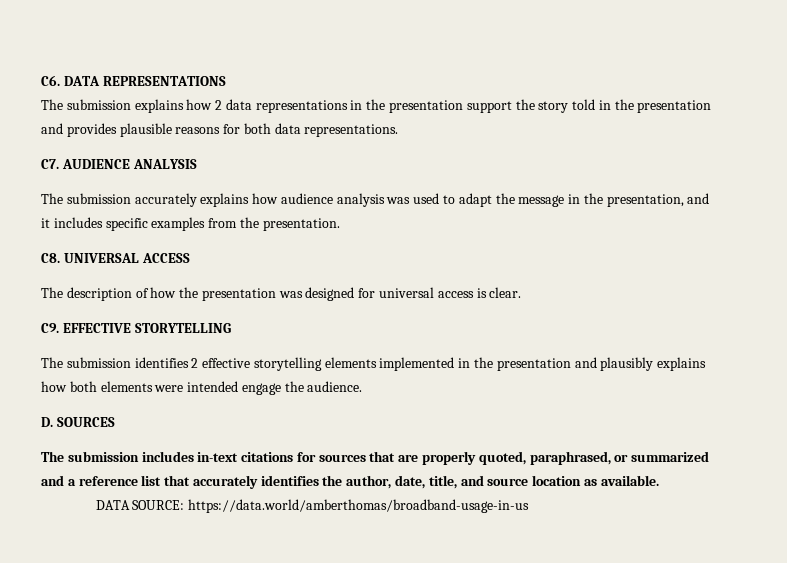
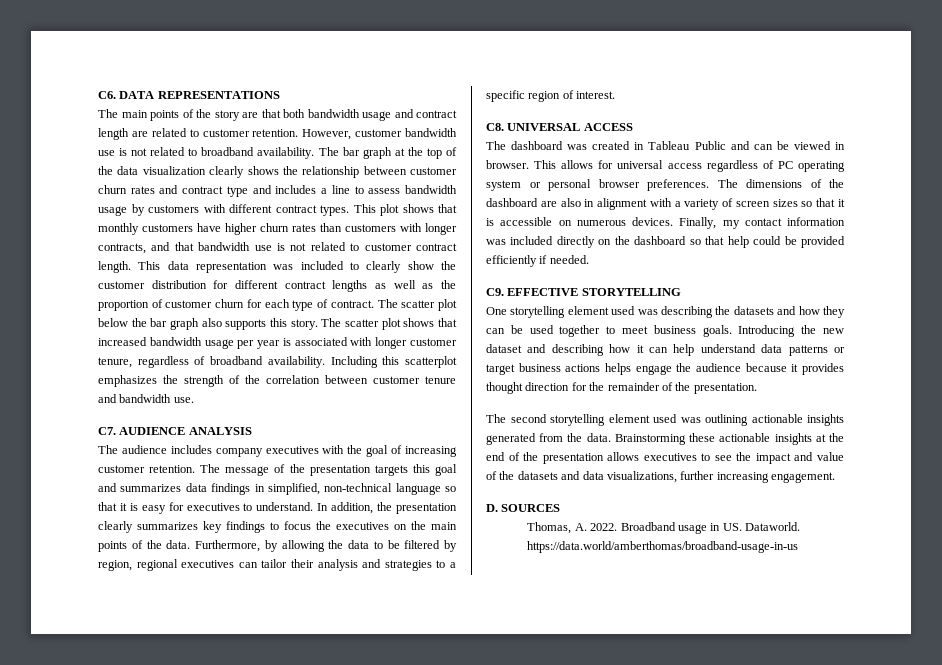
[66,99,712,113] [41,123,399,137] [41,159,197,169] [41,193,710,207] [41,217,340,231] [41,253,190,263] [41,287,522,301] [41,323,231,333] [41,357,707,371] [41,381,363,395] [41,417,115,427] [41,451,710,465] [41,475,659,489] [95,500,185,510] submission explains how 2 data representations in the presentation support the story told in the presentation and provides plausible reasons for both data representations. // C7. AUDIENCE ANALYSIS // The submission accurately explains how audience analysis was used to adapt the message in the presentation, and it includes specific examples from the presentation. // C8. UNIVERSAL ACCESS // The description of how the presentation was designed for universal access is clear. // C9. EFFECTIVE STORYTELLING // The submission identifies 2 effective storytelling elements implemented in the presentation and plausibly explains how both elements were intended engage the audience. // D. SOURCES // The submission includes in-text citations for sources that are properly quoted, paraphrased, or summarized and a reference list that accurately identifies the author, date, title, and source location as available. // DATA SOURCE: -> [121,109,457,121] [98,128,457,140] [98,147,458,159] [98,166,457,178] [98,185,457,197] [98,204,457,216] [98,223,457,235] [98,242,457,254] [98,261,456,273] [98,280,456,292] [98,299,457,311] [98,318,458,330] [98,337,457,349] [98,356,457,368] [98,375,456,387] [98,394,194,403] [98,427,252,435] [98,445,458,457] [98,464,457,476] [98,483,456,495] [98,502,457,514] [98,521,457,533] [98,540,457,552] [98,559,457,571] [486,90,616,102] [486,123,633,131] [486,141,845,150] [486,160,845,172] [486,179,844,191] [486,198,845,210] [486,217,845,229] [486,236,845,248] [486,255,589,267] [486,288,681,296] [486,306,845,318] [486,325,844,337] [486,344,845,356] [486,363,844,375] [486,382,757,394] [486,414,844,426] [486,433,844,445] [486,452,844,464] [486,471,835,483] [486,504,561,512] [527,522,801,534] main points of the story are that both bandwidth usage and contract length are related to customer retention. However, customer bandwidth use is not related to broadband availability. The bar graph at the top of the data visualization clearly shows the relationship between customer churn rates and contract type and includes a line to assess bandwidth usage by customers with different contract types. This plot shows that monthly customers have higher churn rates than customers with longer contracts, and that bandwidth use is not related to customer contract length. This data representation was included to clearly show the customer distribution for different contract lengths as well as the proportion of customer churn for each type of contract. The scatter plot below the bar graph also supports this story. The scatter plot shows that increased bandwidth usage per year is associated with longer customer tenure, regardless of broadband availability. Including this scatterplot emphasizes the strength of the correlation between customer tenure and bandwidth use. // C7. AUDIENCE ANALYSIS // The audience includes company executives with the goal of increasing customer retention. The message of the presentation targets this goal and summarizes data findings in simplified, non-technical language so that it is easy for executives to understand. In addition, the presentation clearly summarizes key findings to focus the executives on the main points of the data. Furthermore, by allowing the data to be filtered by region, regional executives can tailor their analysis and strategies to a specific region of interest. // C8. UNIVERSAL ACCESS // The dashboard was created in Tableau Public and can be viewed in browser. This allows for universal access regardless of PC operating system or personal browser preferences. The dimensions of the dashboard are also in alignment with a variety of screen sizes so that it is accessible on numerous devices. Finally, my contact information was included directly on the dashboard so that help could be provided efficiently if needed. // C9. EFFECTIVE STORYTELLING // One storytelling element used was describing the datasets and how they can be used together to meet business goals. Introducing the new dataset and describing how it can help understand data patterns or target business actions helps engage the audience because it provides thought direction for the remainder of the presentation. // The second storytelling element used was outlining actionable insights generated from the data. Brainstorming these actionable insights at the end of the presentation allows executives to see the impact and value of the datasets and data visualizations, further increasing engagement. // D. SOURCES // Thomas, A. 2022. Broadband usage in US. Dataworld.

